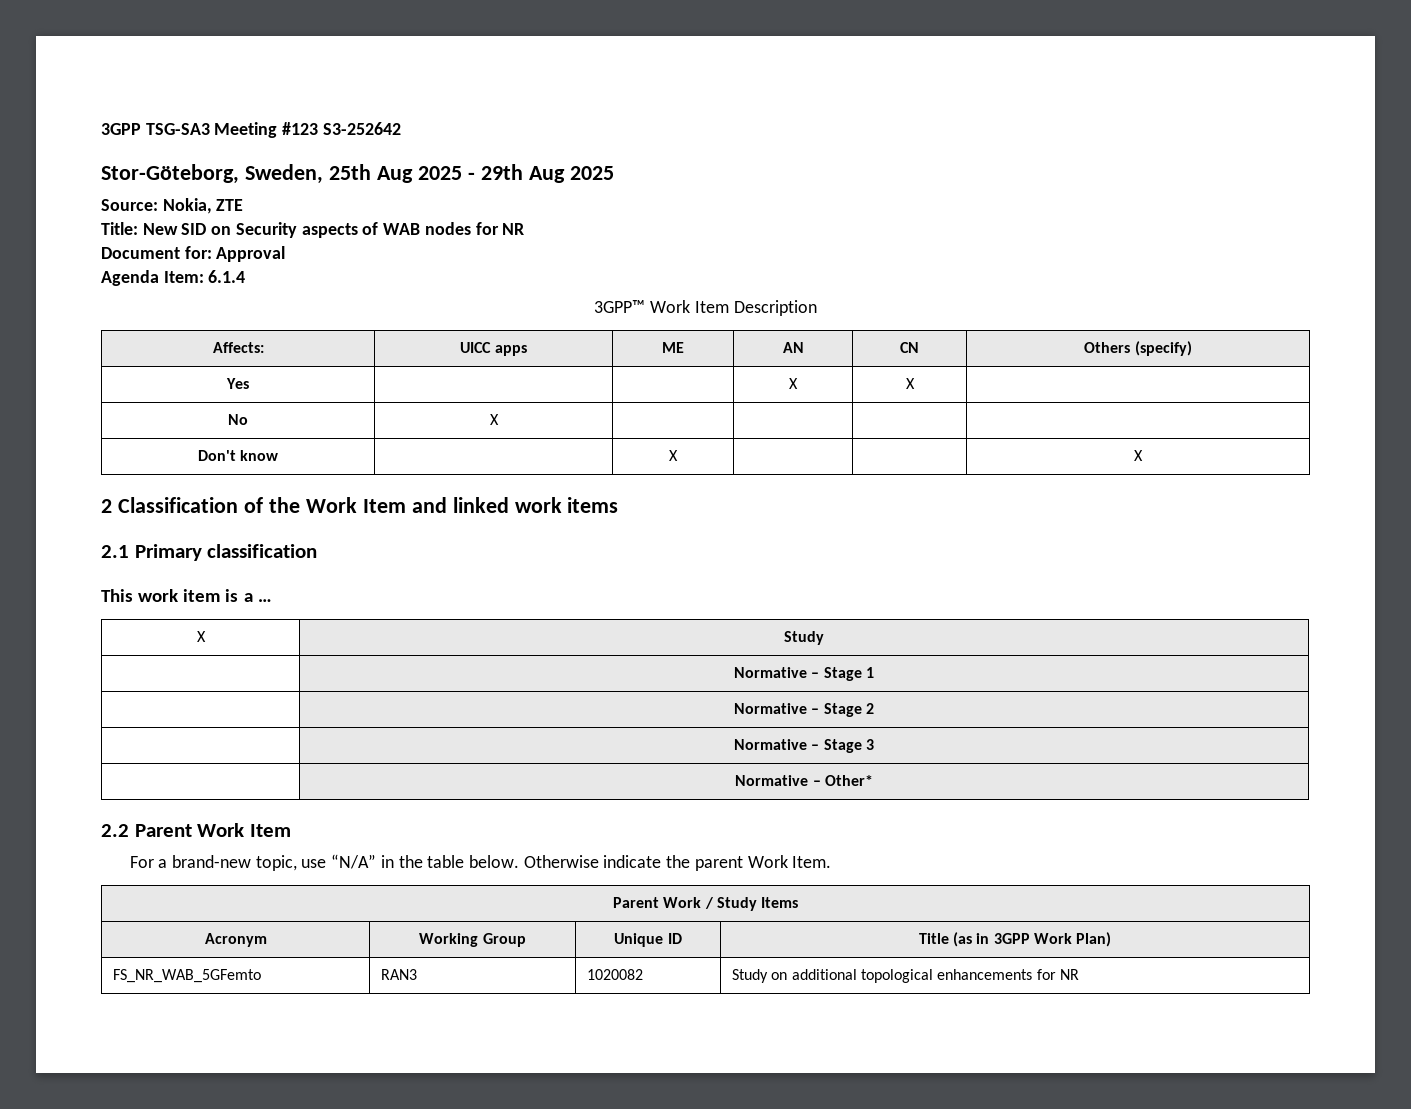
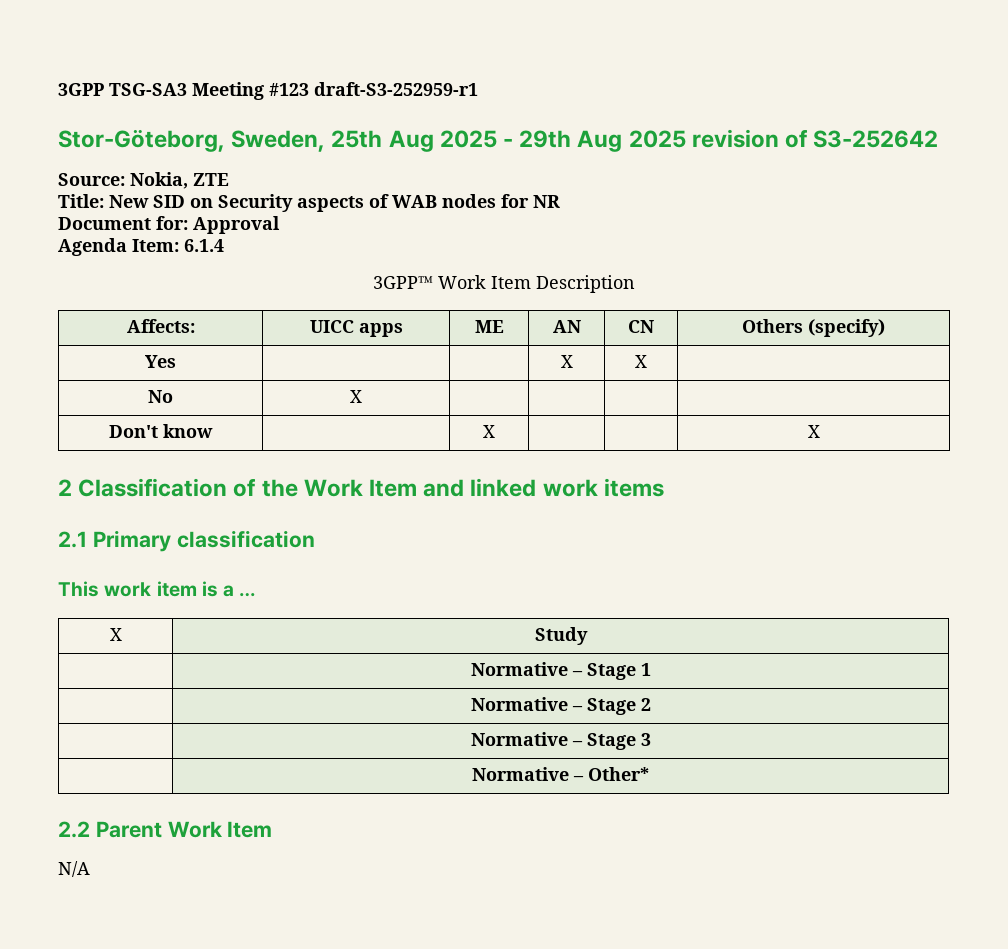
[322,122,401,135] S3-252642 -> [314,82,478,96] draft-S3-252959-r1
(614, 173) none -> [691,129,939,148] revision of S3-252642
[129,854,832,871] [612,897,799,911] [204,933,267,947] [419,933,526,947] [614,933,682,947] [918,932,1112,947] [113,969,262,983] [381,969,418,980] [587,969,644,980] [732,969,1080,983] For a brand-new topic, use “N/A” in the table below. Otherwise indicate the parent Work Item. // Parent Work / Study Items // Acronym | Working Group | Unique ID | Title (as in 3GPP Work Plan) // FS_NR_WAB_5GFemto | RAN3 | 1020082 | Study on additional topological enhancements for NR -> [58,861,90,877] N/A

